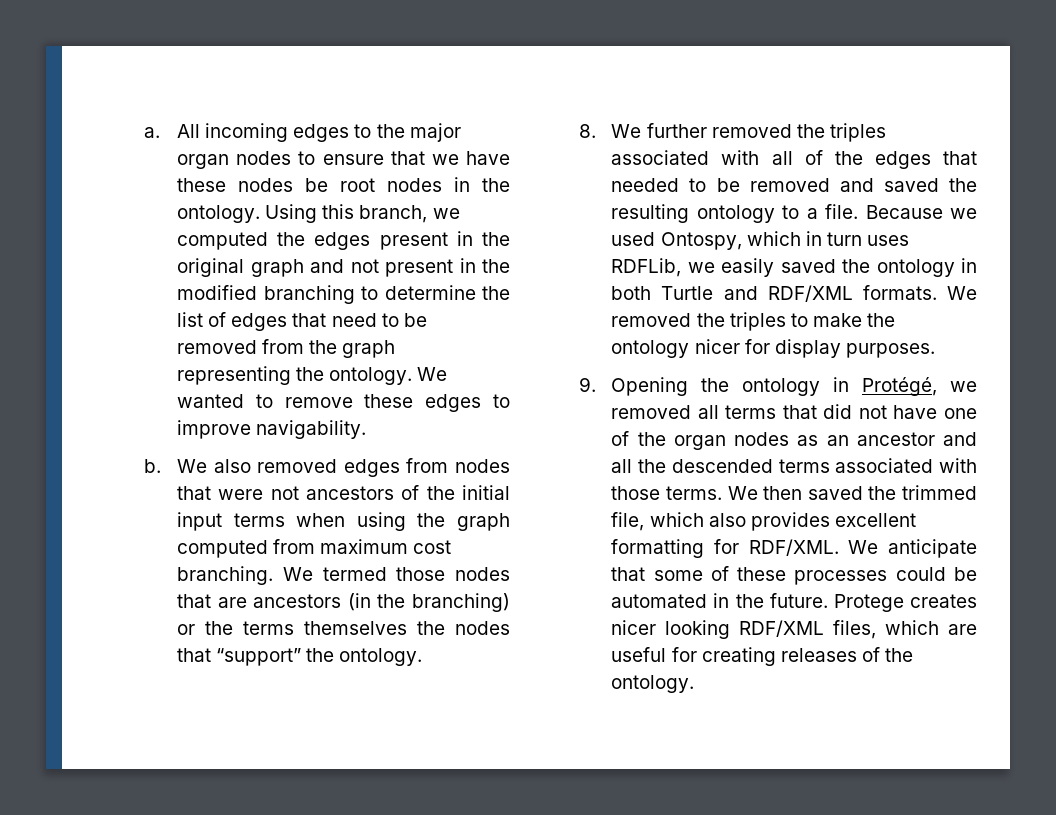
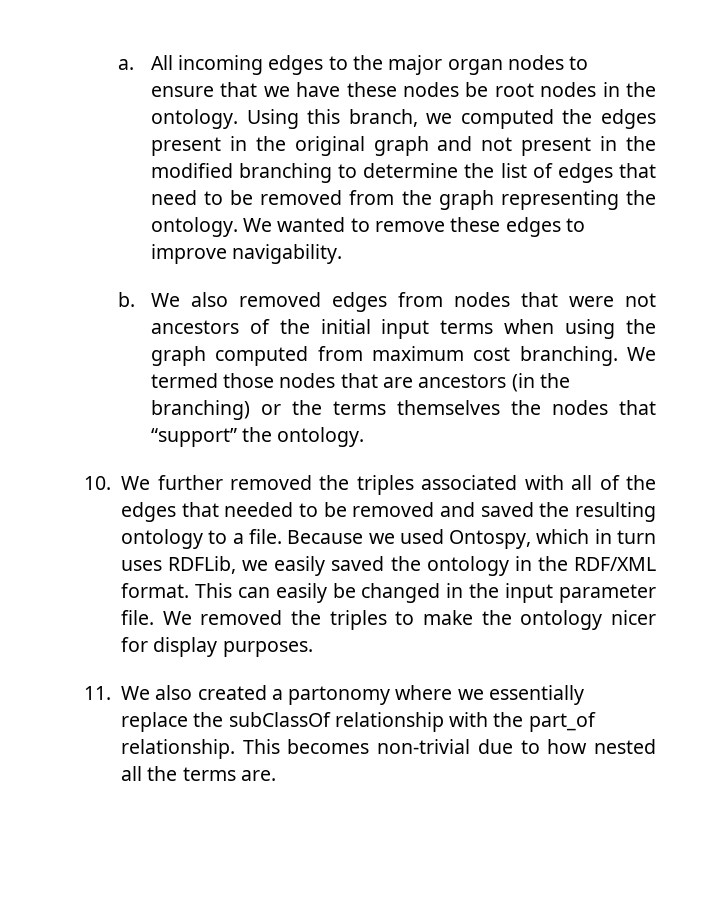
[578,124,596,138] 8. -> [84,476,112,490] 10.
[611,285,937,302] both Turtle and RDF/XML formats. -> [537,556,656,571] [121,583,657,603] [121,610,155,625] the RDF/XML format. This can easily be changed in the input parameter file.
[578,377,977,396] [611,404,978,419] [611,431,977,450] [611,458,977,473] [611,485,977,500] [611,512,916,531] [611,539,977,558] [611,566,977,585] [611,593,977,612] [611,620,977,639] [611,647,914,666] [611,675,695,693] 9. Opening the ontology in Protégé, we removed all terms that did not have one of the organ nodes as an ancestor and all the descended terms associated with those terms. We then saved the trimmed file, which also provides excellent formatting for RDF/XML. We anticipate that some of these processes could be automated in the future. Protege creates nicer looking RDF/XML files, which are useful for creating releases of the ontology. -> [84,685,584,705] [121,712,596,732] [121,739,656,759] [121,766,276,781] 11. We also created a partonomy where we essentially replace the subClassOf relationship with the part_of relationship. This becomes non-trivial due to how nested all the terms are.

